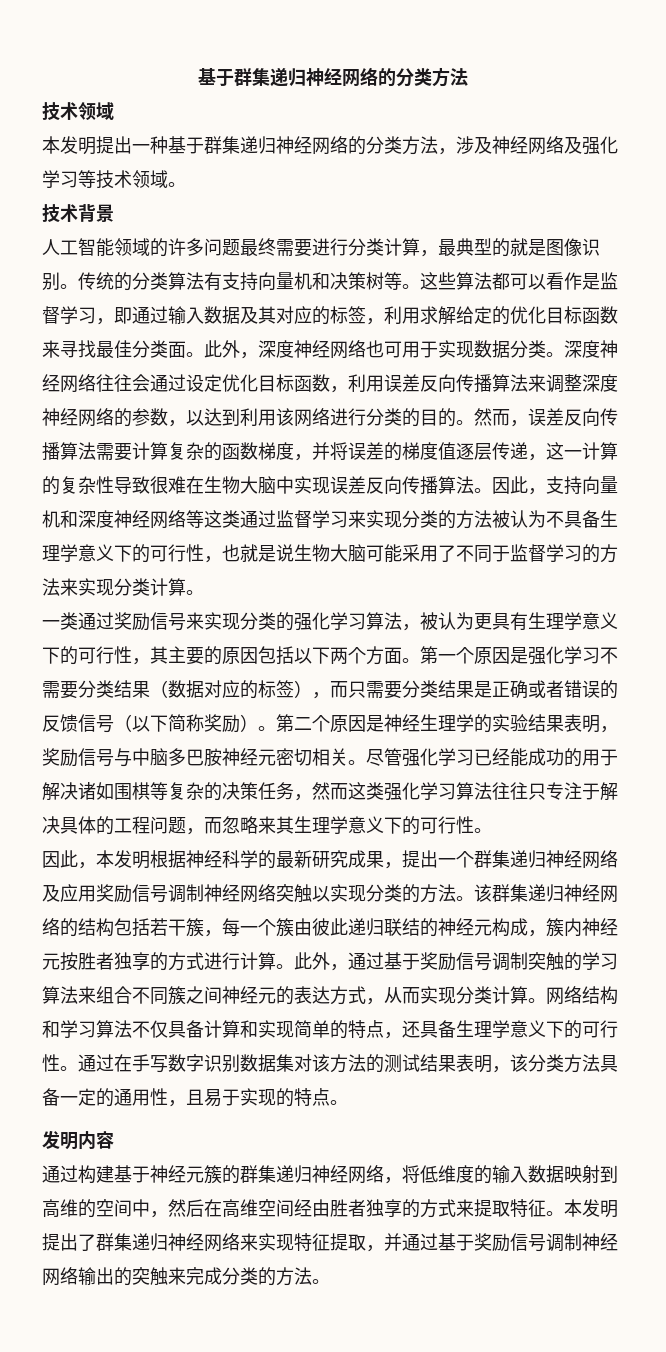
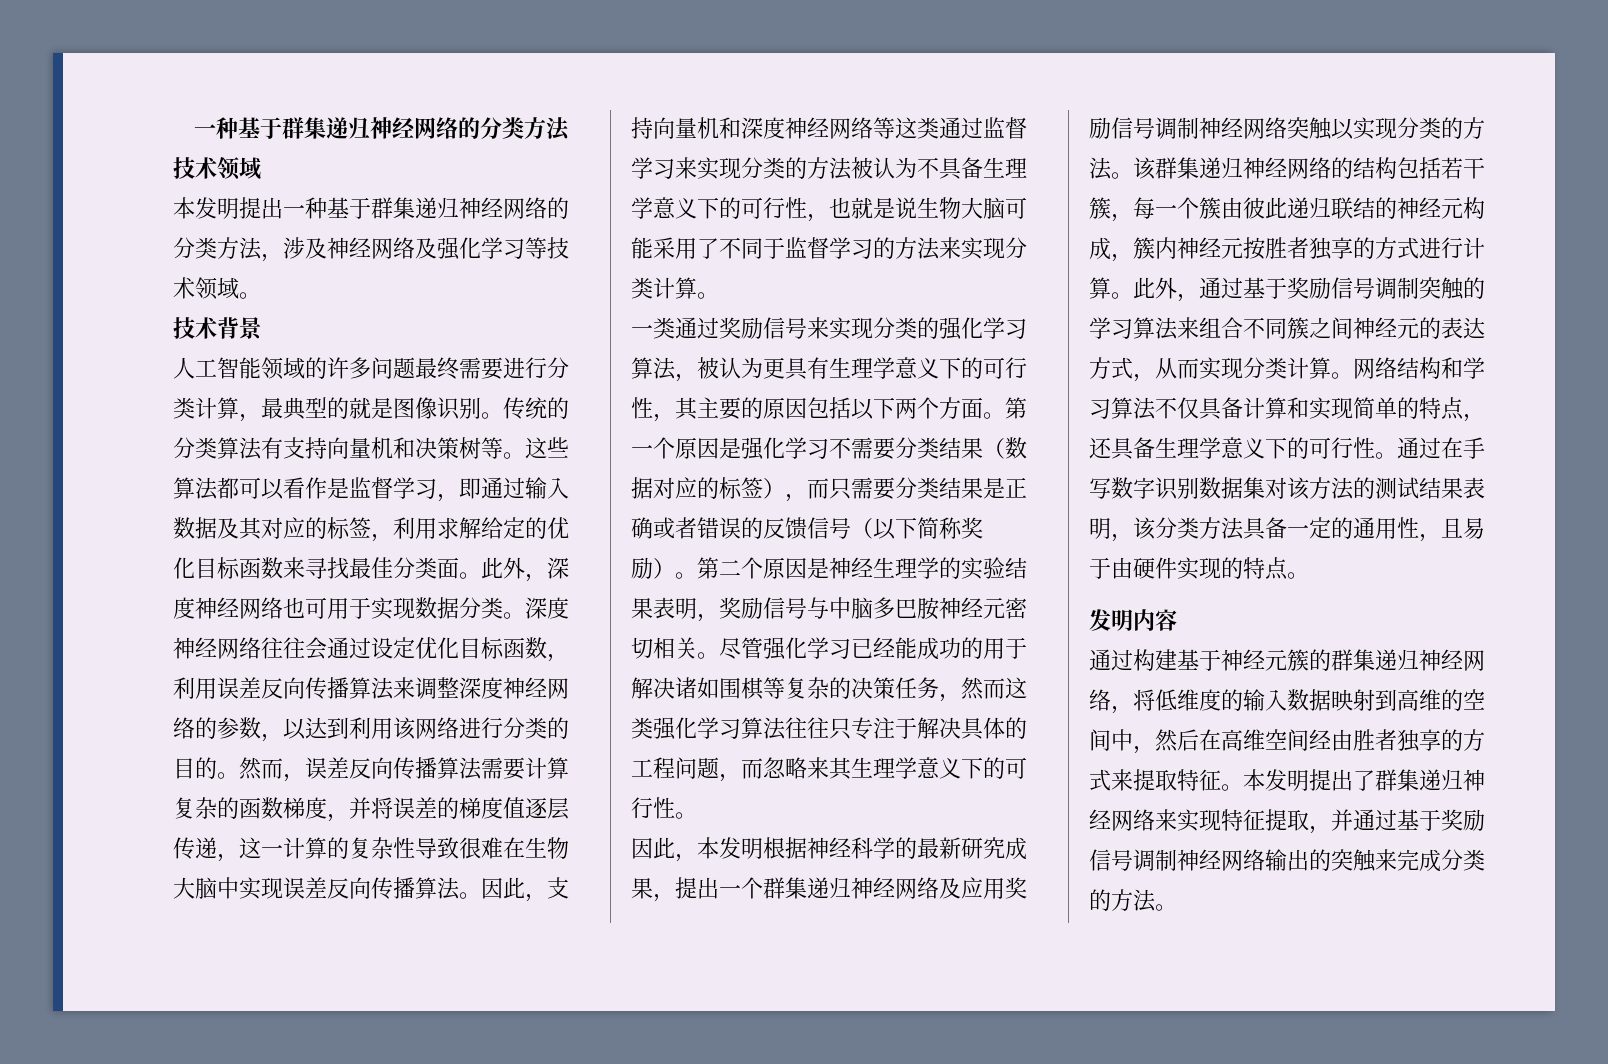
(198, 76) none -> [193,117,238,139] 一种
(240, 1097) none -> [1111,557,1177,579] 由硬件

